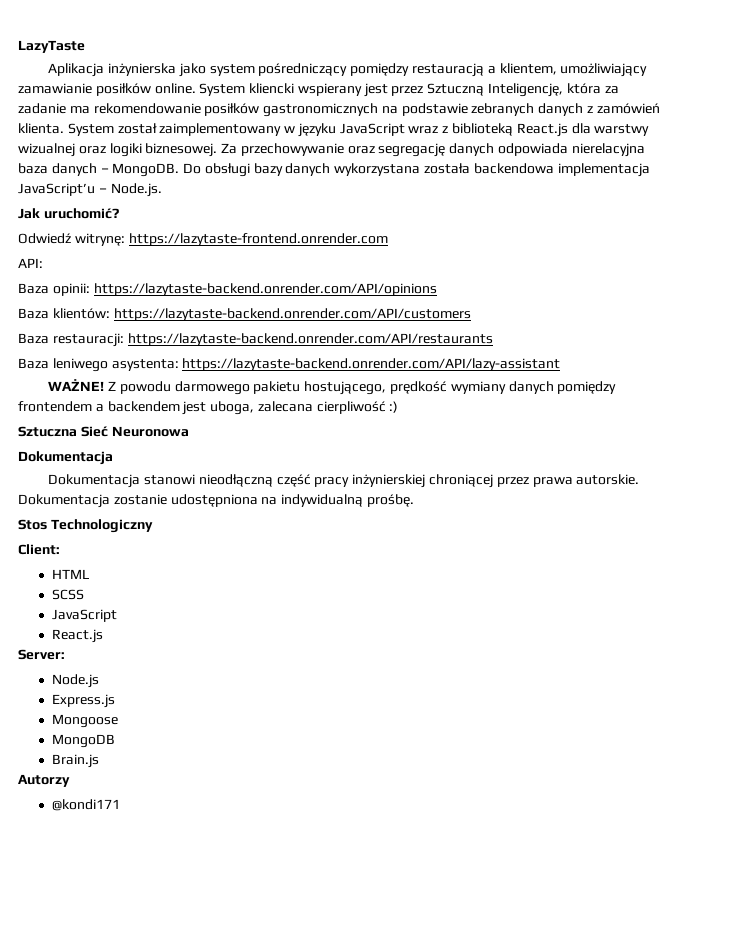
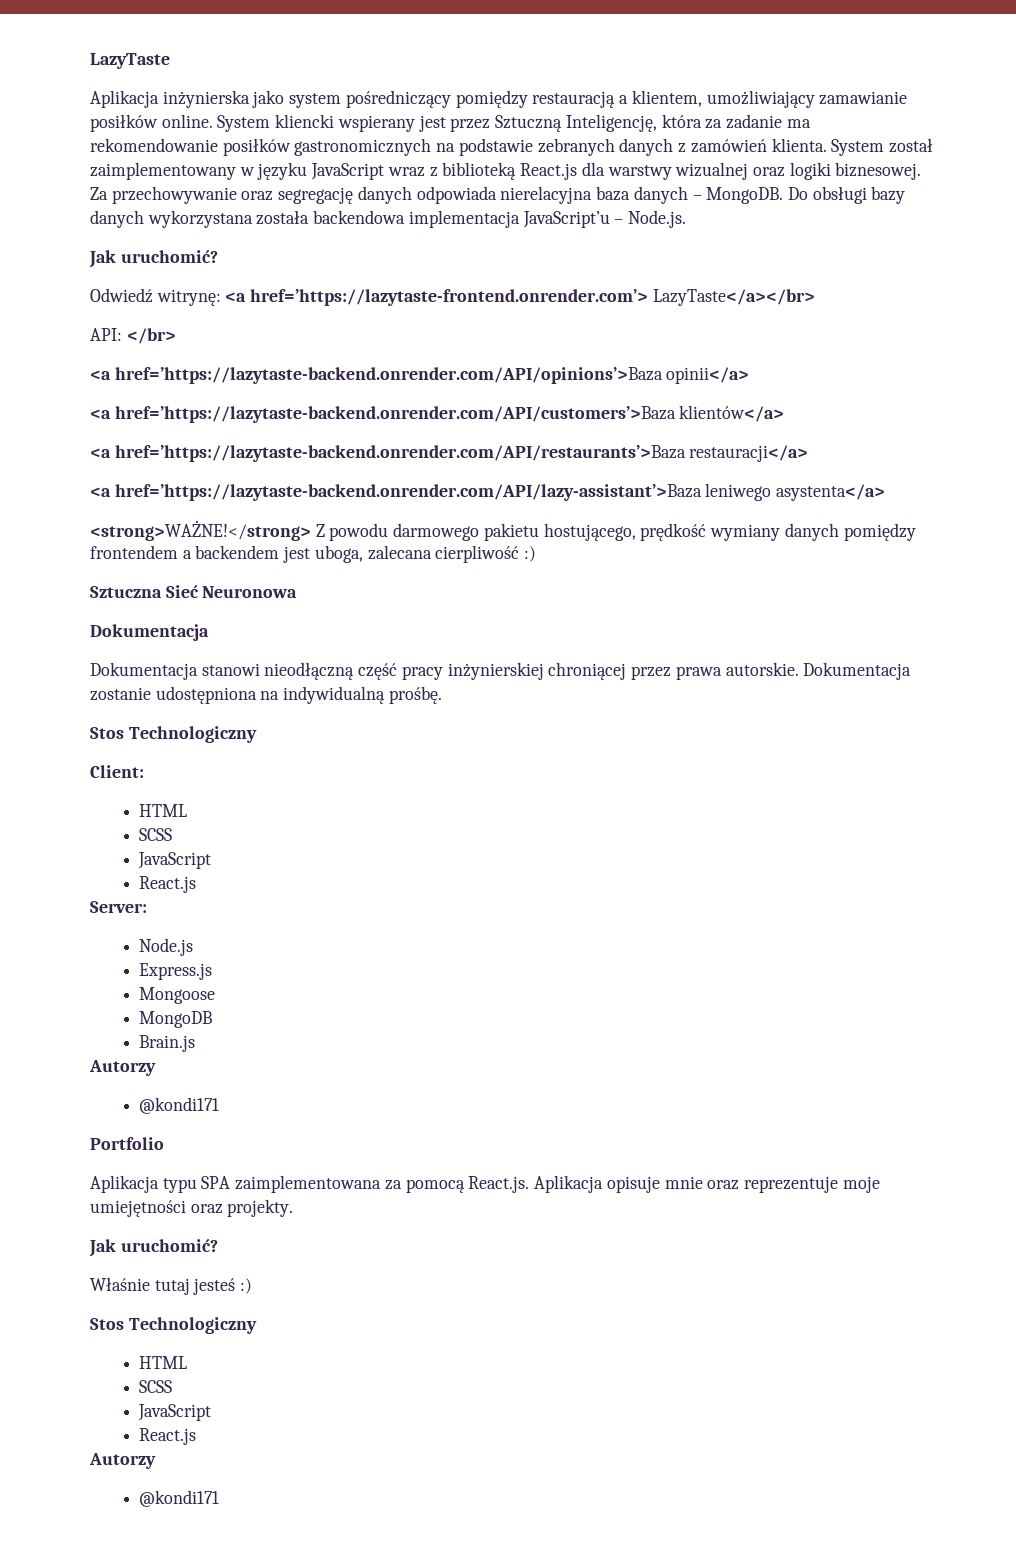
[128,233,388,246] [18,258,43,268] [18,283,437,296] [18,308,471,321] [18,333,493,347] [18,358,561,372] [48,379,105,391] https://lazytaste-frontend.onrender.com // API: // Baza opinii: https://lazytaste-backend.onrender.com/API/opinions // Baza klientów: https://lazytaste-backend.onrender.com/API/customers // Baza restauracji: https://lazytaste-backend.onrender.com/API/restaurants // Baza leniwego asystenta: https://lazytaste-backend.onrender.com/API/lazy-assistant // WAŻNE! -> [225,289,815,306] [90,328,176,344] [90,367,750,384] [90,405,785,423] [90,445,809,462] [90,483,886,501] [90,520,311,541] <a href=’https://lazytaste-frontend.onrender.com’> LazyTaste</a></br> // API: </br> // <a href=’https://lazytaste-backend.onrender.com/API/opinions’>Baza opinii</a> // <a href=’https://lazytaste-backend.onrender.com/API/customers’>Baza klientów</a> // <a href=’https://lazytaste-backend.onrender.com/API/restaurants’>Baza restauracji</a> // <a href=’https://lazytaste-backend.onrender.com/API/lazy-assistant’>Baza leniwego asystenta</a> // <strong>WAŻNE!</strong>
(120, 805) none -> [90,1137,164,1150] [90,1175,880,1193] [90,1199,294,1217] [89,1239,218,1257] [90,1277,253,1295] [90,1317,257,1334] [139,1356,188,1369] [139,1380,173,1393] [138,1404,212,1421] [139,1428,197,1445] [89,1453,156,1469] [139,1490,220,1507] // Portfolio // Aplikacja typu SPA zaimplementowana za pomocą React.js. Aplikacja opisuje mnie oraz reprezentuje moje umiejętności oraz projekty. // Jak uruchomić? // Właśnie tutaj jesteś :) // Stos Technologiczny // HTML // SCSS // JavaScript // React.js // Autorzy // @kondi171

